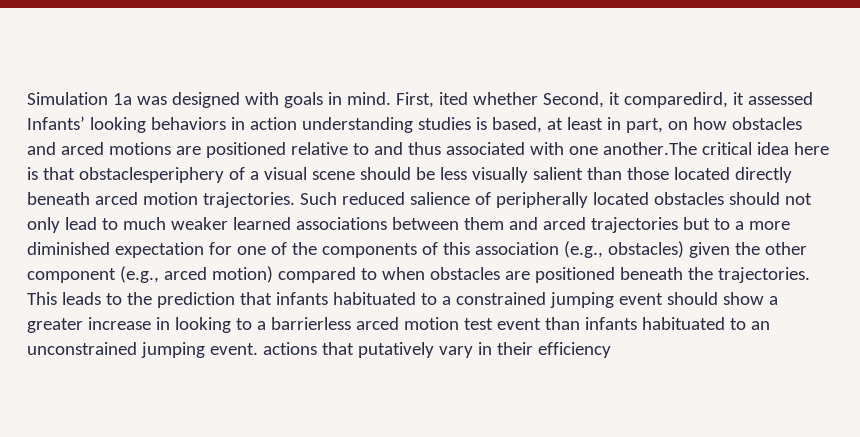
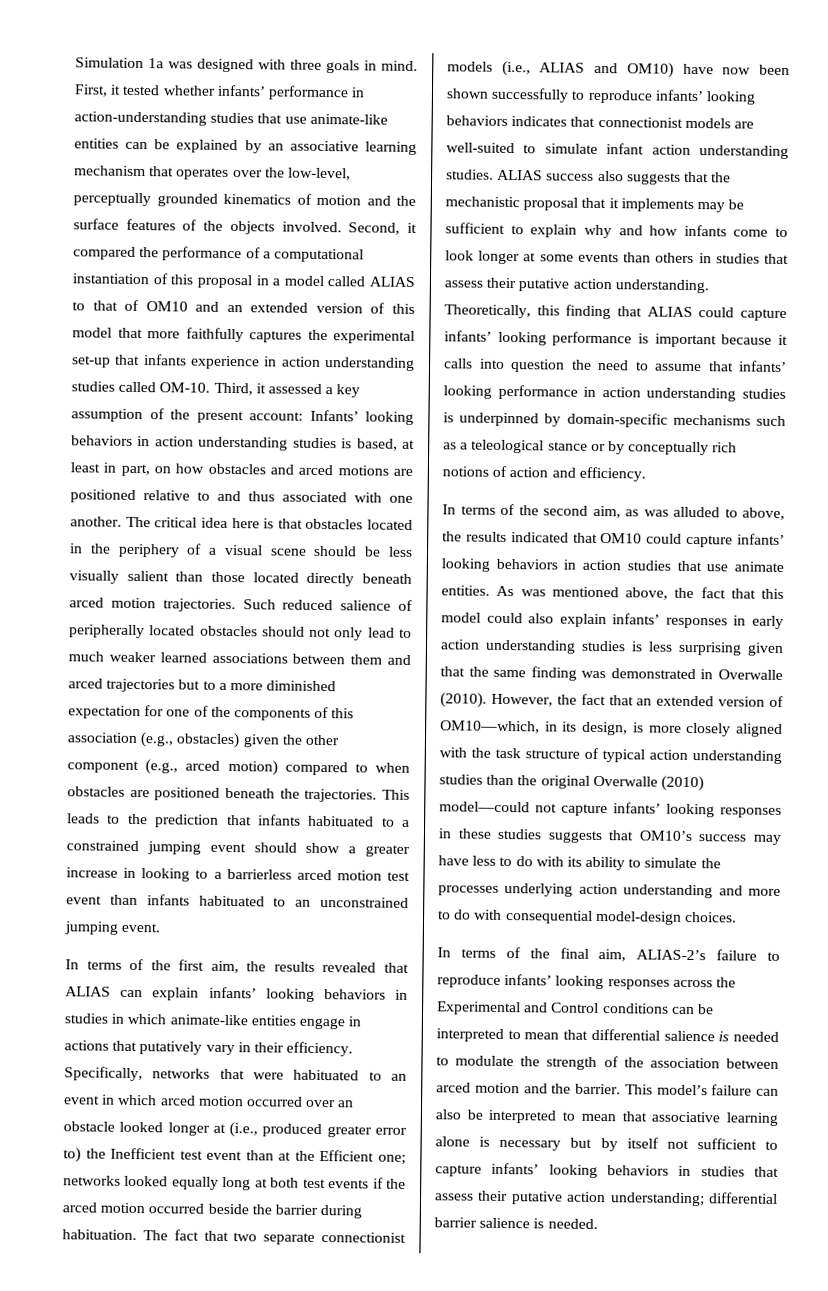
(279, 98) none -> [290,59,322,70] three
[438,92,813,108] ited whether Second, it comparedird, it assessed -> [110,84,366,101] [74,111,388,126] [74,138,417,155] [74,165,351,181] [73,192,416,207] [73,218,417,235] [73,246,364,263] [72,273,415,289] [72,299,415,314] [72,327,415,344] [71,354,415,371] [71,381,361,398] [71,408,303,424] it tested whether infants’ performance in action-understanding studies that use animate-like entities can be explained by an associative learning mechanism that operates over the low-level, perceptually grounded kinematics of motion and the surface features of the objects involved. Second, it compared the performance of a computational instantiation of this proposal in a model called ALIAS to that of OM10 and an extended version of this model that more faithfully captures the experimental set-up that infants experience in action understanding studies called OM-10. Third, it assessed a key assumption of the present account:
[602,142,697,155] another.The -> [70,516,151,528] another. The
[78,167,224,183] obstaclesperiphery -> [305,518,413,530] [69,543,180,558] obstacles located in the periphery
(258, 349) none -> [65,958,409,974] [65,986,408,1002] [64,1013,362,1030] // In terms of the first aim, the results revealed that ALIAS can explain infants’ looking behaviors in studies in which animate-like entities engage in
[537,342,611,358] efficiency -> [286,1041,354,1057] [64,1066,407,1082] [64,1094,355,1108] [63,1121,407,1138] [63,1147,406,1165] [63,1175,407,1191] [62,1202,363,1219] [62,1229,406,1245] [447,60,790,78] [446,87,756,105] [446,115,754,129] [446,142,789,160] [446,169,732,185] [445,196,745,213] [445,222,788,239] [445,250,789,265] [444,277,709,294] [444,304,787,322] [444,330,788,348] [444,358,787,373] [443,384,786,402] [443,412,786,428] [443,439,738,456] [442,465,646,482] [442,503,785,521] [442,531,785,548] [441,558,784,572] [441,585,784,600] [441,612,784,629] [440,639,784,656] [440,666,783,681] [440,692,784,708] [440,720,783,737] [439,747,782,764] [439,774,704,792] [439,801,782,818] [438,828,781,845] [438,855,721,871] [438,882,781,899] [438,909,737,925] [437,947,780,962] [437,973,736,990] [437,1001,714,1016] [436,1028,779,1042] [436,1055,779,1071] [436,1082,779,1096] [435,1109,778,1126] [435,1136,778,1152] [435,1162,779,1179] [434,1190,778,1207] [434,1217,598,1230] efficiency. Specifically, networks that were habituated to an event in which arced motion occurred over an obstacle looked longer at (i.e., produced greater error to) the Inefficient test event than at the Efficient one; networks looked equally long at both test events if the arced motion occurred beside the barrier during habituation. The fact that two separate connectionist models (i.e., ALIAS and OM10) have now been shown successfully to reproduce infants’ looking behaviors indicates that connectionist models are well-suited to simulate infant action understanding studies. ALIAS success also suggests that the mechanistic proposal that it implements may be sufficient to explain why and how infants come to look longer at some events than others in studies that assess their putative action understanding. Theoretically, this finding that ALIAS could capture infants’ looking performance is important because it calls into question the need to assume that infants’ looking performance in action understanding studies is underpinned by domain-specific mechanisms such as a teleological stance or by conceptually rich notions of action and efficiency. // In terms of the second aim, as was alluded to above, the results indicated that OM10 could capture infants’ looking behaviors in action studies that use animate entities. As was mentioned above, the fact that this model could also explain infants’ responses in early action understanding studies is less surprising given that the same finding was demonstrated in Overwalle (2010). However, the fact that an extended version of OM10—which, in its design, is more closely aligned with the task structure of typical action understanding studies than the original Overwalle (2010) model—could not capture infants’ looking responses in these studies suggests that OM10’s success may have less to do with its ability to simulate the processes underlying action understanding and more to do with consequential model-design choices. // In terms of the final aim, ALIAS-2’s failure to reproduce infants’ looking responses across the Experimental and Control conditions can be interpreted to mean that differential salience is needed to modulate the strength of the association between arced motion and the barrier. This model’s failure can also be interpreted to mean that associative learning alone is necessary but by itself not sufficient to capture infants’ looking behaviors in studies that assess their putative action understanding; differential barrier salience is needed.

